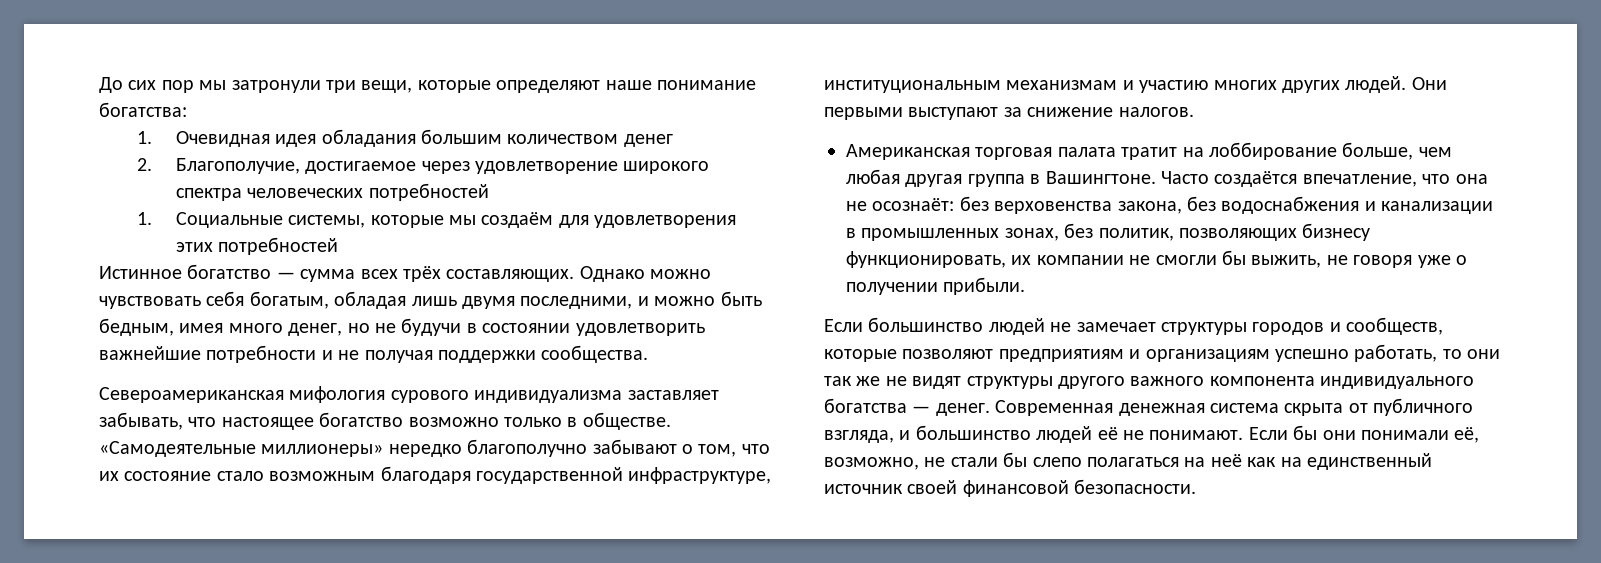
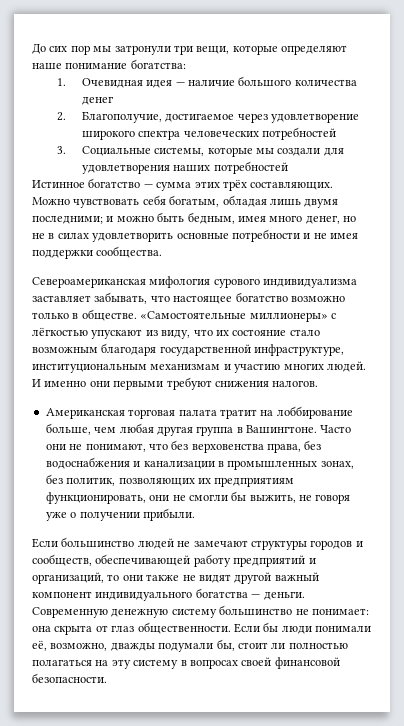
[321,129,619,147] обладания большим количеством -> [175,76,357,87] — наличие большого количества
[137,212,153,225] 1. -> [56,146,66,154] 3.
[481,212,554,228] создаём -> [277,148,321,156] создали
[175,242,213,252] этих -> [173,165,211,172] наших
[360,269,398,279] всех -> [194,181,220,188] этих
[579,266,712,282] Однако можно -> [32,197,70,205] Можно
[520,296,633,309] последними, -> [32,216,103,224] последними;
[401,318,705,336] [99,346,201,360] будучи в состоянии удовлетворить важнейшие -> [48,232,229,242] в силах удовлетворить основные
[364,350,433,363] получая -> [330,233,358,239] имея
[99,439,737,457] «Самодеятельные миллионеры» нередко благополучно забывают о том, -> [140,311,336,322] [32,327,191,339] «Самостоятельные миллионеры» с лёгкостью упускают из виду,
[1282,76,1447,93] [824,107,1114,120] других людей. Они первыми выступают за снижение -> [326,361,366,372] [32,377,269,390] людей. И именно они первыми требуют снижения
[1214,171,1488,187] [846,198,955,211] создаётся впечатление, что она не осознаёт: -> [45,443,168,452] они не понимают, что
[1117,201,1182,214] закона, -> [267,443,301,453] права,
[1302,223,1371,241] [846,251,1124,268] бизнесу функционировать, их компании -> [197,477,295,487] [45,492,170,504] их предприятиям функционировать, они
[1076,322,1156,332] замечает -> [193,540,248,547] замечают
[824,344,1501,362] [824,376,1475,389] [824,398,1474,416] [824,425,1244,443] которые позволяют предприятиям и организациям успешно работать, то они так же не видят структуры другого важного компонента индивидуального богатства — денег. Современная денежная система скрыта от публичного взгляда, и большинство людей её не понимают. -> [95,554,316,567] [32,572,319,584] [32,588,305,601] [32,605,369,618] [32,622,231,635] обеспечивающей работу предприятий и организаций, то они также не видят другой важный компонент индивидуального богатства — деньги. Современную денежную систему большинство не понимает: она скрыта от глаз общественности.
[1322,430,1356,440] они -> [281,626,312,634] люди
[924,452,1432,470] [824,484,903,494] не стали бы слепо полагаться на неё как на единственный источник -> [110,639,348,652] [32,659,238,669] дважды подумали бы, стоит ли полностью полагаться на эту систему в вопросах

